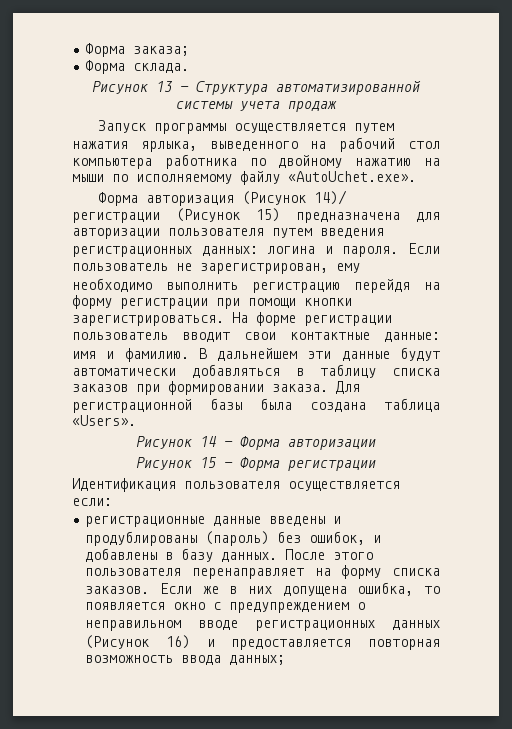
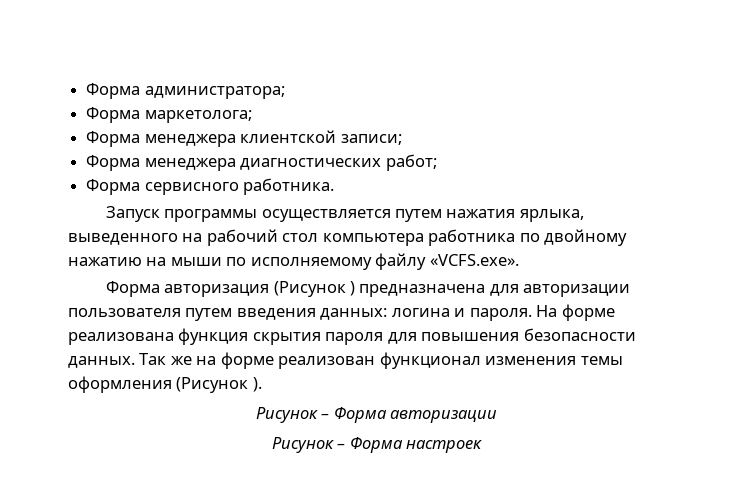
[85,43,190,57] [85,60,190,74] [92,81,421,95] [176,101,337,112] Форма заказа; // Форма склада. // Рисунок 13 – Структура автоматизированной системы учета продаж -> [86,83,285,99] [86,107,252,123] [86,130,402,147] [86,154,437,171] [86,178,335,195] Форма администратора; // Форма маркетолога; // Форма менеджера клиентской записи; // Форма менеджера диагностических работ; // Форма сервисного работника.
[288,171,416,182] «AutoUchet.exe». -> [429,254,519,266] «VCFS.exe».
[314,190,348,205] [72,208,280,223] 14)/ регистрации (Рисунок 15) -> [349,281,355,296] )
[72,246,192,257] регистрационных -> (316, 314) none
[408,243,440,254] [72,263,360,274] [72,278,440,293] [72,295,352,309] [72,312,392,326] [72,332,440,342] [72,347,440,362] [72,364,440,378] [72,381,360,395] [72,398,440,413] [72,415,136,426] [136,436,217,449] Если пользователь не зарегистрирован, ему необходимо выполнить регистрацию перейдя на форму регистрации при помощи кнопки зарегистрироваться. На форме регистрации пользователь вводит свои контактные данные: имя и фамилию. В дальнейшем эти данные будут автоматически добавляться в таблицу списка заказов при формировании заказа. Для регистрационной базы была создана таблица «Users». // Рисунок 14 -> [536,304,615,321] [68,328,636,345] [68,352,623,369] [68,376,262,393] [255,407,318,423] На форме реализована функция скрытия пароля для повышения безопасности данных. Так же на форме реализован функционал изменения темы оформления (Рисунок ). // Рисунок
[200,457,376,471] [72,478,400,492] [72,498,112,506] [85,516,342,527] [85,531,382,546] [85,548,374,562] [85,565,440,579] [85,582,441,596] [85,602,366,613] [85,620,440,631] [85,635,440,650] [85,655,286,665] 15 – Форма регистрации // Идентификация пользователя осуществляется если: // регистрационные данные введены и продублированы (пароль) без ошибок, и добавлены в базу данных. После этого пользователя перенаправляет на форму списка заказов. Если же в них допущена ошибка, то появляется окно с предупреждением о неправильном вводе регистрационных данных (Рисунок 16) и предоставляется повторная возможность ввода данных; -> [337,437,483,453] – Форма настроек

